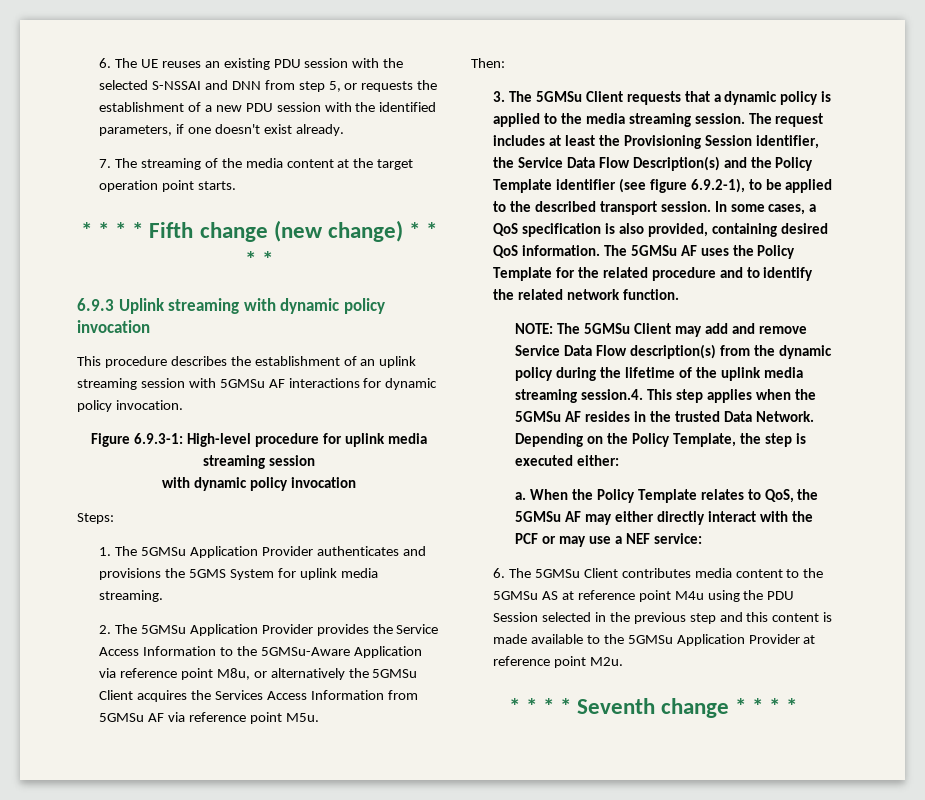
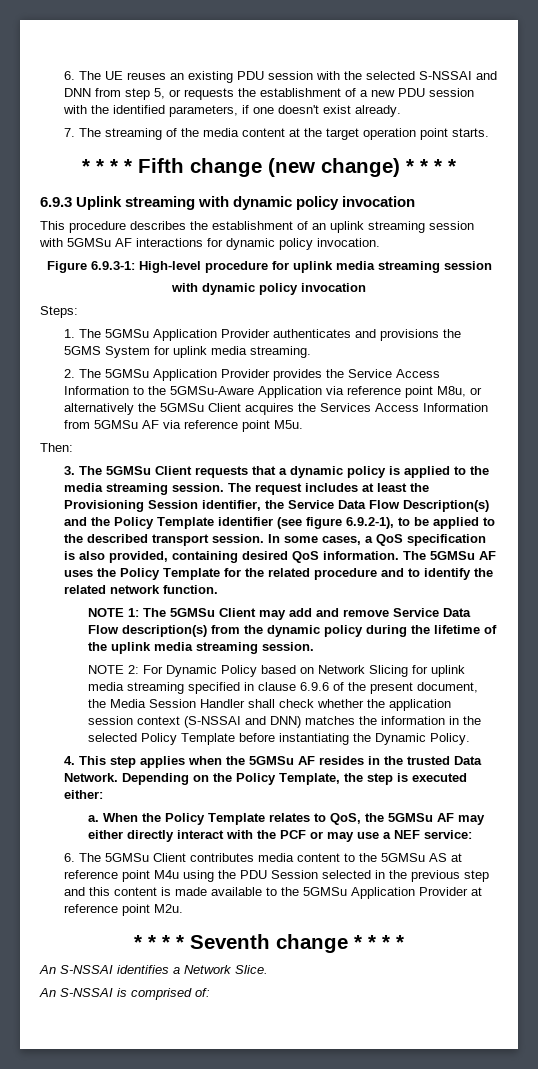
[515,323,554,334] NOTE: -> [87,608,139,617] NOTE 1:
[581,389,644,400] session.4. -> [261,642,314,651] [87,665,465,677] [87,682,478,694] [87,699,451,711] [87,716,481,728] [87,733,470,745] [63,756,75,765] session. // NOTE 2: For Dynamic Policy based on Network Slicing for uplink media streaming specified in clause 6.9.6 of the present document, the Media Session Handler shall check whether the application session context (S-NSSAI and DNN) matches the information in the selected Policy Template before instantiating the Dynamic Policy. // 4.
(798, 706) none -> [39,965,268,974] [39,988,210,1000] // An S-NSSAI identifies a Network Slice. // An S-NSSAI is comprised of:

